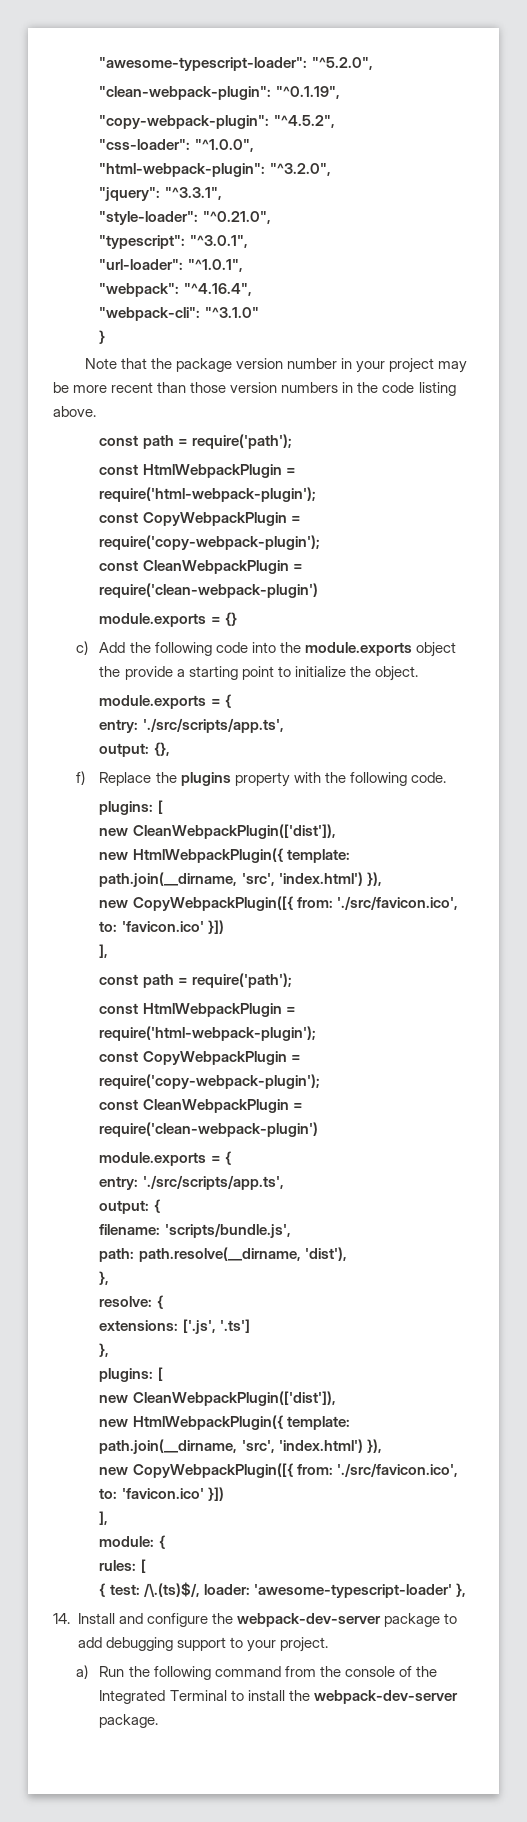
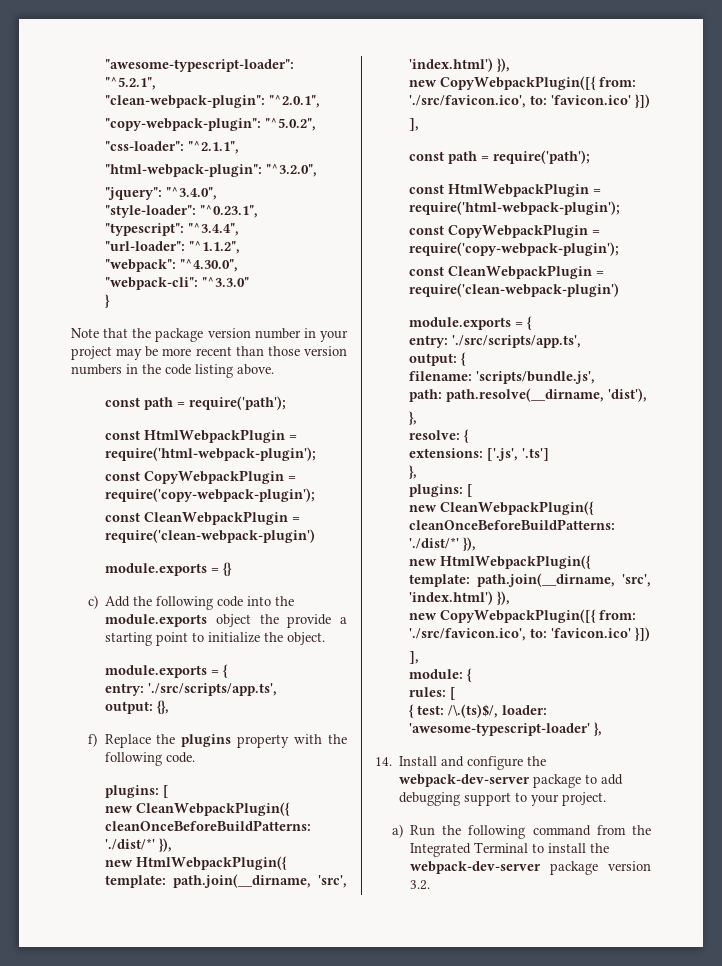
[311,57,373,70] "^5.2.0", -> [104,77,156,90] "^5.2.1",
[275,86,340,99] "^0.1.19", -> [268,95,320,108] "^2.0.1",
[273,115,335,128] "^4.5.2", -> [264,118,316,131] "^5.0.2",
[194,139,254,152] "^1.0.0", -> [187,141,239,154] "^2.1.1",
[164,187,222,200] "^3.3.1", -> [165,187,217,200] "^3.4.0",
[202,211,271,224] "^0.21.0", -> [199,205,258,218] "^0.23.1",
[189,235,248,248] "^3.0.1", -> [187,223,239,236] "^3.4.4",
[187,259,243,272] "^1.0.1", -> [188,241,240,254] "^1.1.2",
[183,283,252,296] "^4.16.4", -> [179,259,238,272] "^4.30.0",
[204,307,259,318] "^3.1.0" -> [201,277,249,287] "^3.3.0"
[132,824,336,839] CleanWebpackPlugin(['dist']), -> [135,802,290,816] [104,820,311,831] [104,838,172,852] CleanWebpackPlugin({ cleanOnceBeforeBuildPatterns: './dist/*' }),
[132,1391,336,1406] CleanWebpackPlugin(['dist']), -> [439,501,594,515] [408,519,615,530] [408,537,476,551] CleanWebpackPlugin({ cleanOnceBeforeBuildPatterns: './dist/*' }),
[344,1666,437,1677] console of the -> (651, 830) none
[99,1714,159,1728] package. -> [550,861,651,875] [410,880,431,890] package version 3.2.

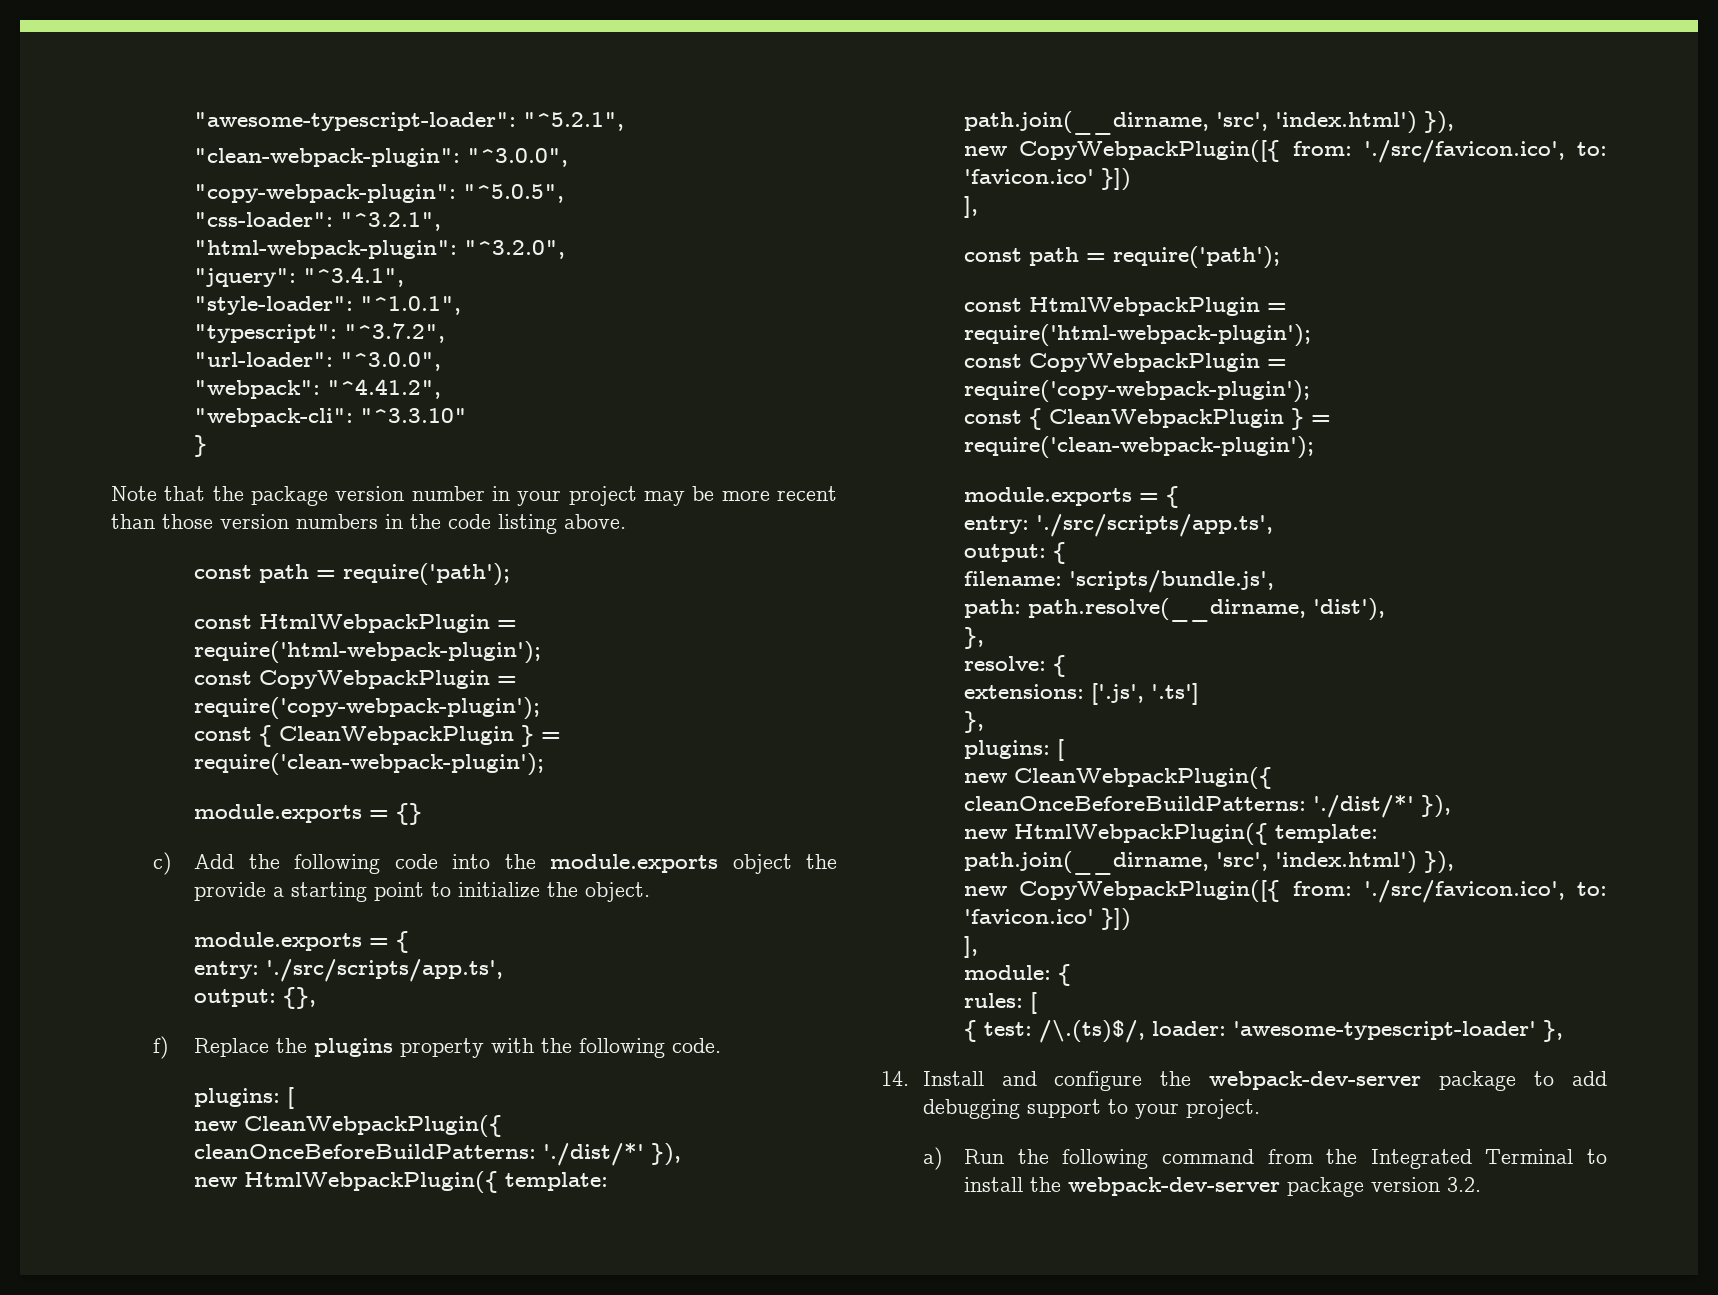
[268,95,320,108] "^2.0.1", -> [467,148,569,167] "^3.0.0",
[264,118,316,131] "^5.0.2", -> [463,184,565,203] "^5.0.5",
[187,141,239,154] "^2.1.1", -> [340,212,442,231] "^3.2.1",
[165,187,217,200] "^3.4.0", -> [303,267,405,287] "^3.4.1",
[199,205,258,218] "^0.23.1", -> [360,296,462,315] "^1.0.1",
[187,223,239,236] "^3.4.4", -> [344,323,446,343] "^3.7.2",
[188,241,240,254] "^1.1.2", -> [340,352,442,371] "^3.0.0",
[179,259,238,272] "^4.30.0", -> [327,379,442,399] "^4.41.2",
[201,277,249,287] "^3.3.0" -> [360,408,468,423] "^3.3.10"
[143,511,300,525] [104,529,315,543] CleanWebpackPlugin = require('clean-webpack-plugin') -> [259,725,562,747] [194,753,545,776] { CleanWebpackPlugin } = require('clean-webpack-plugin');
[447,265,604,279] [408,283,619,297] CleanWebpackPlugin = require('clean-webpack-plugin') -> [1029,408,1332,430] [964,436,1315,459] { CleanWebpackPlugin } = require('clean-webpack-plugin');

